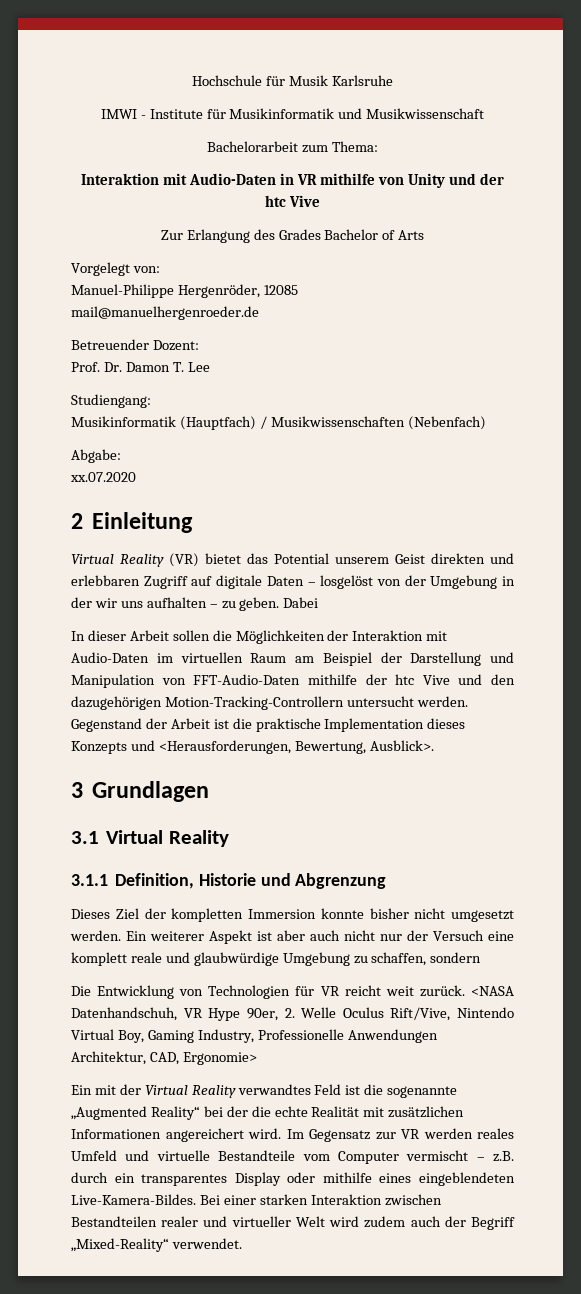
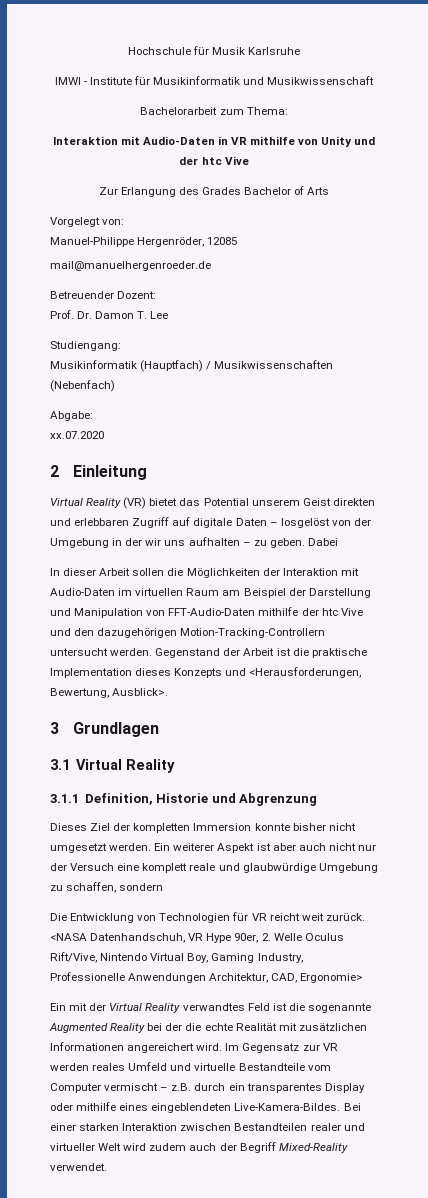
[71,1106,200,1120] „Augmented Reality“ -> [49,1023,146,1033] Augmented Reality
[71,1238,169,1252] „Mixed-Reality“ -> [278,1143,348,1153] Mixed-Reality

